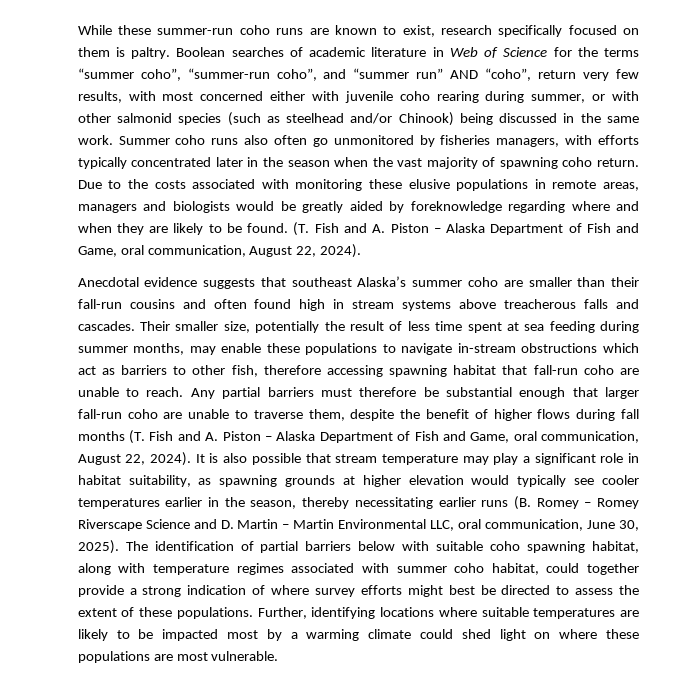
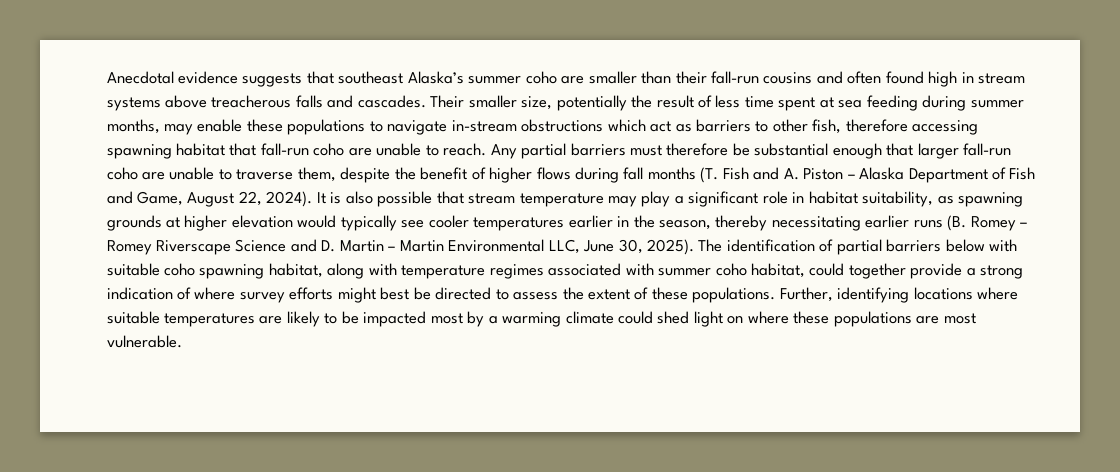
[77,25,639,37] [77,47,640,59] [77,68,639,81] [77,91,639,103] [77,112,639,126] [77,135,639,147] [77,157,640,169] [77,179,639,191] [77,201,640,213] [77,222,640,236] [77,244,362,258] While these summer-run coho runs are known to exist, research specifically focused on them is paltry. Boolean searches of academic literature in Web of Science for the terms “summer coho”, “summer-run coho”, and “summer run” AND “coho”, return very few results, with most concerned either with juvenile coho rearing during summer, or with other salmonid species (such as steelhead and/or Chinook) being discussed in the same work. Summer coho runs also often go unmonitored by fisheries managers, with efforts typically concentrated later in the season when the vast majority of spawning coho return. Due to the costs associated with monitoring these elusive populations in remote areas, managers and biologists would be greatly aided by foreknowledge regarding where and when they are likely to be found. (T. Fish and A. Piston – Alaska Department of Fish and Game, oral communication, August 22, 2024). // -> (106, 77) none
[513,431,640,443] oral communication, -> (183, 198) none
[458,519,584,531] oral communication, -> (580, 246) none

